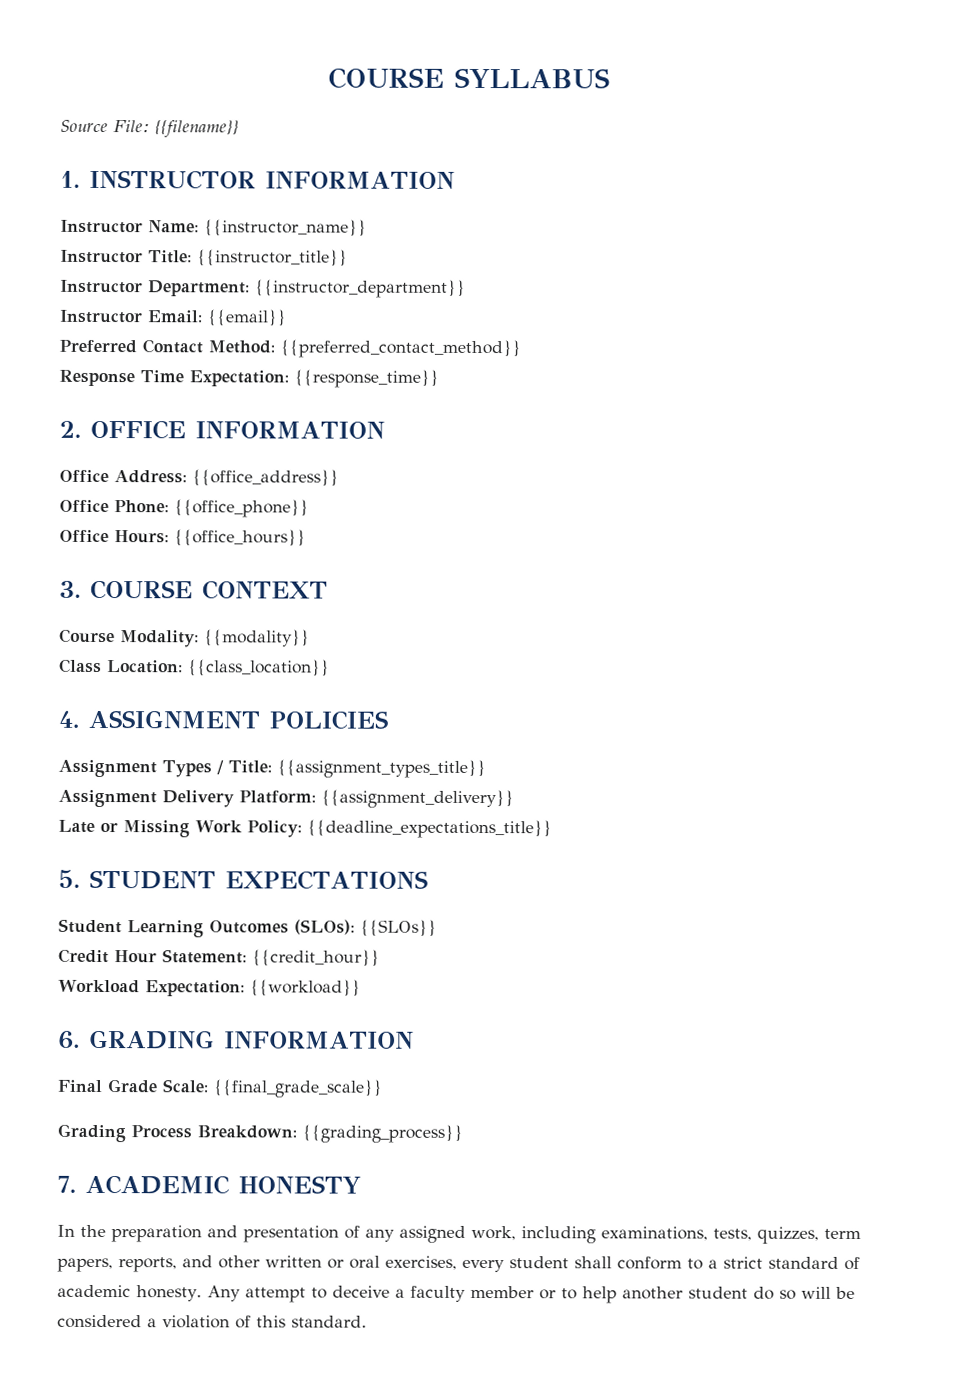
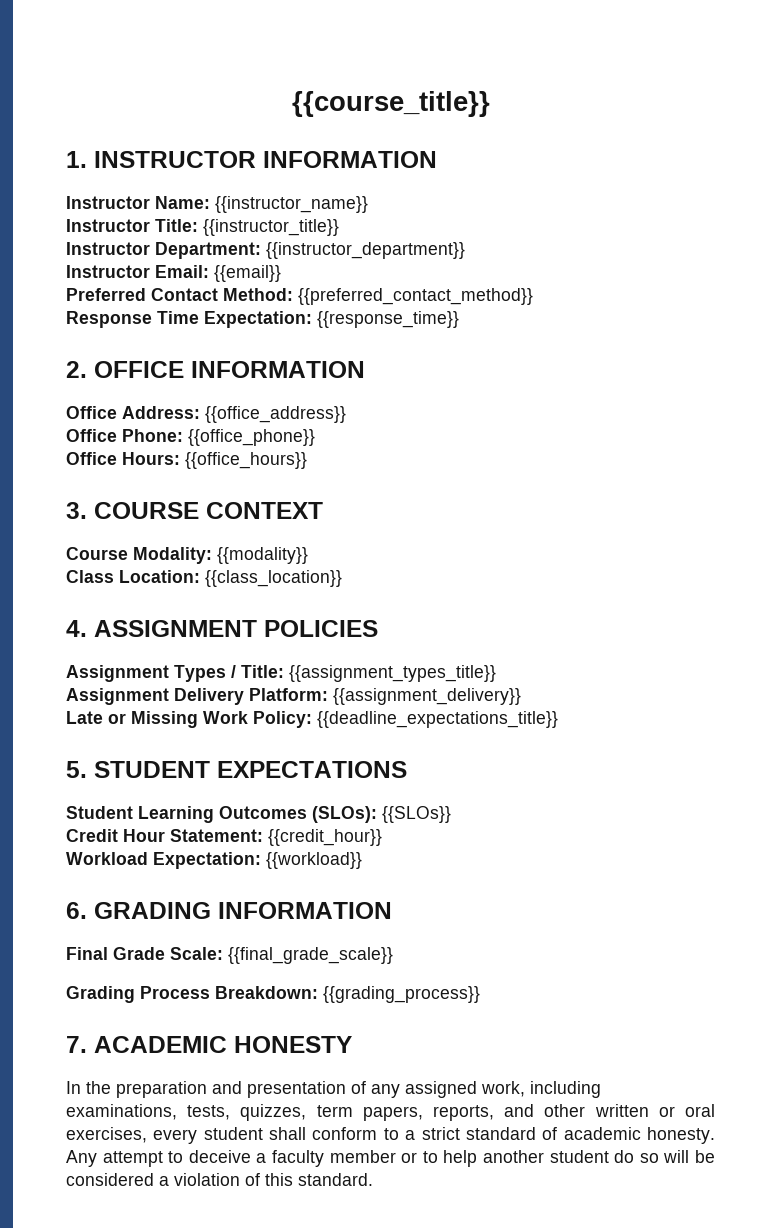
[328,67,610,89] [60,119,239,138] COURSE SYLLABUS // Source File: {{filename}} -> [291,91,490,117] {{course_title}}

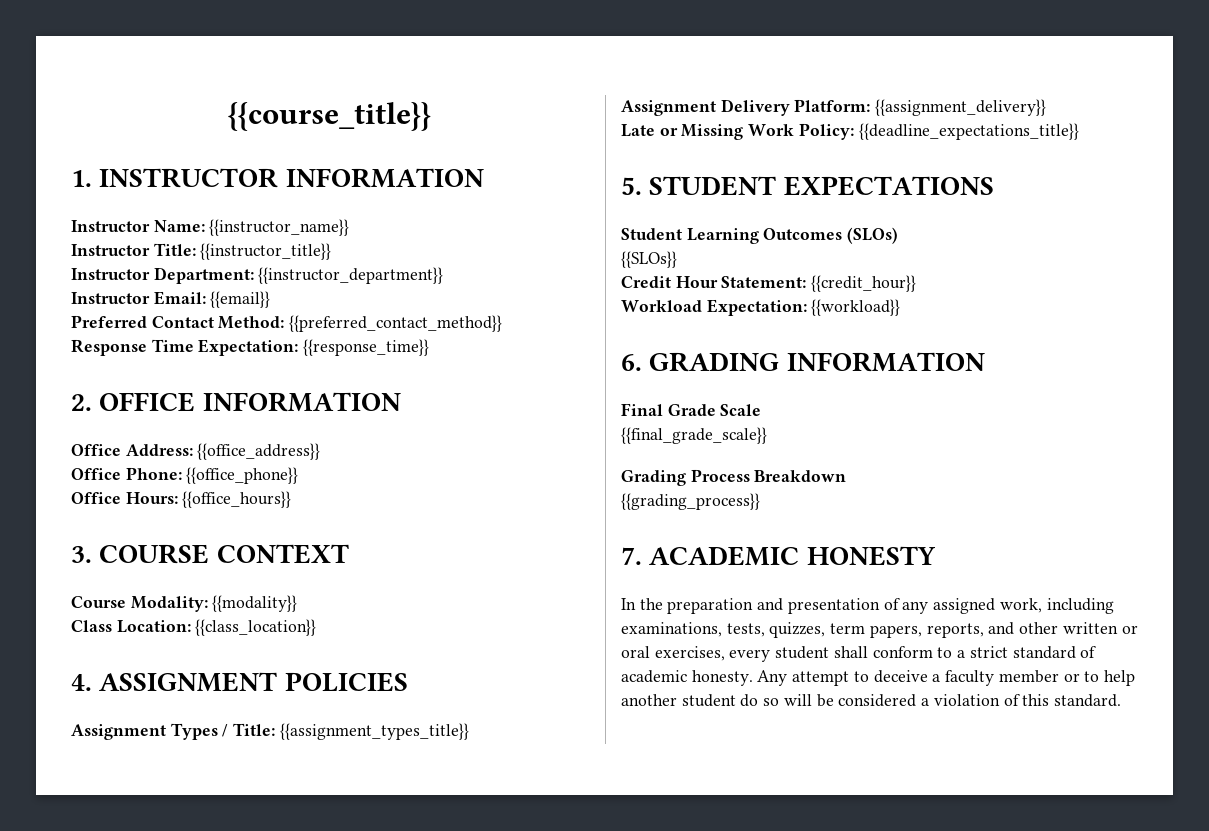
[312,806,377,823] (SLOs): -> [847,227,899,244] (SLOs) //
[170,947,223,960] Scale: -> [720,404,762,416] Scale //
[215,986,318,999] Breakdown: -> [754,470,847,482] Breakdown //

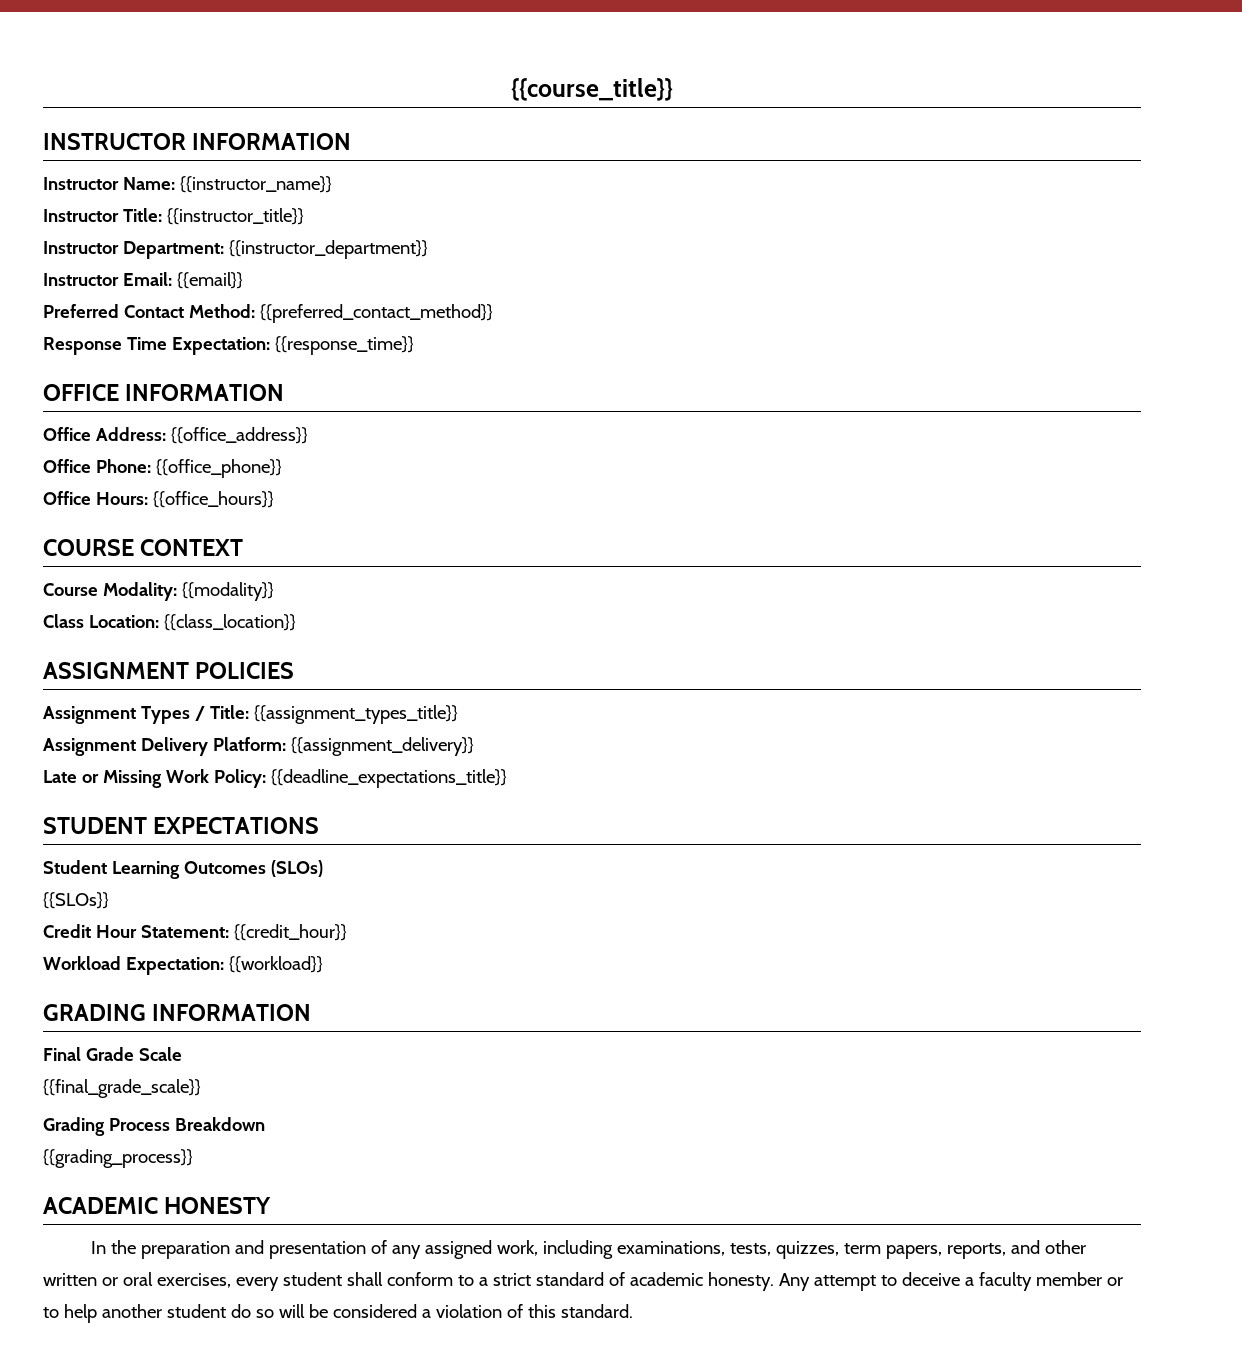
[71,170,92,187] 1. -> (673, 89) none
[71,394,92,411] 2. -> (414, 345) none
[71,546,92,563] 3. -> (274, 499) none
[71,674,92,691] 4. -> (296, 622) none
[621,177,642,195] 5. -> (507, 778) none
[621,354,642,371] 6. -> (323, 964) none
[621,547,642,565] 7. -> (193, 1158) none

